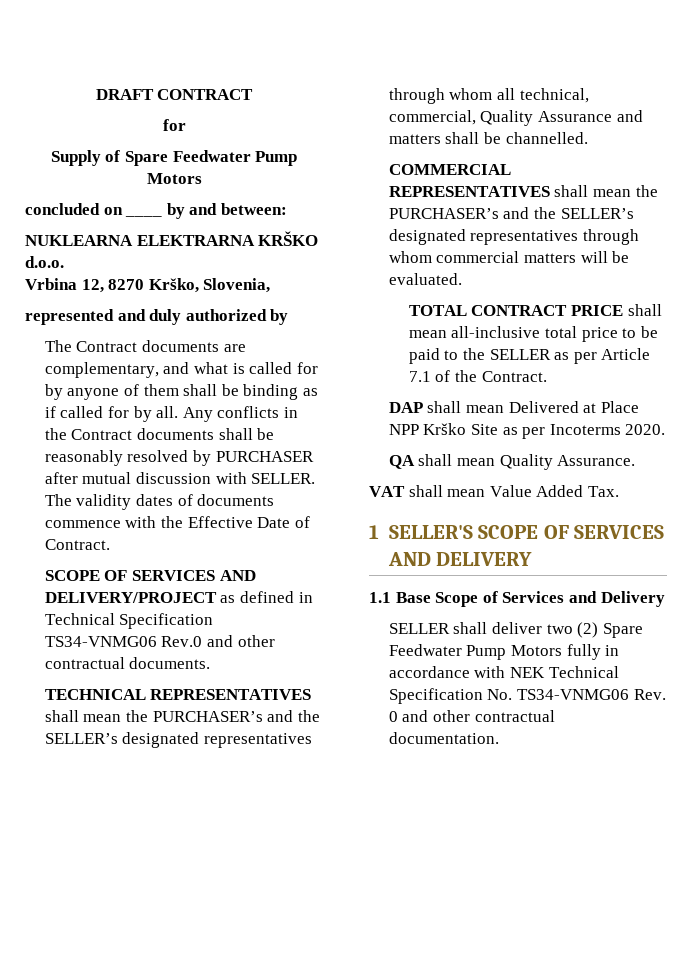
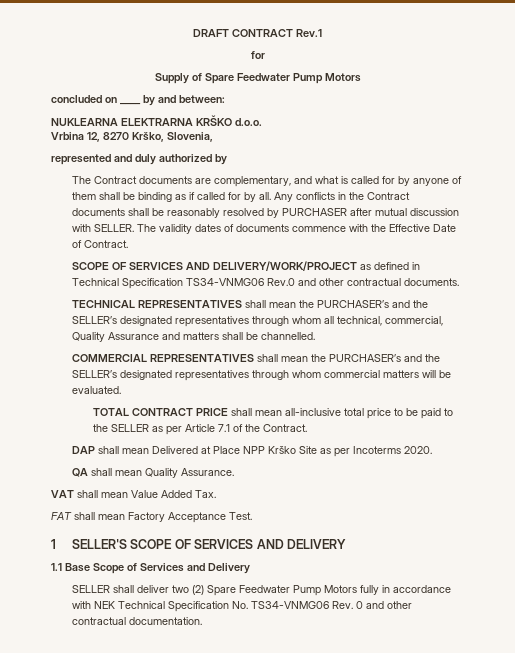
(254, 94) none -> [296,29,322,37] Rev.1
[44,592,217,603] DELIVERY/PROJECT -> [213,261,358,271] DELIVERY/WORK/PROJECT
(619, 491) none -> [51,512,252,523] // FAT shall mean Factory Acceptance Test.

